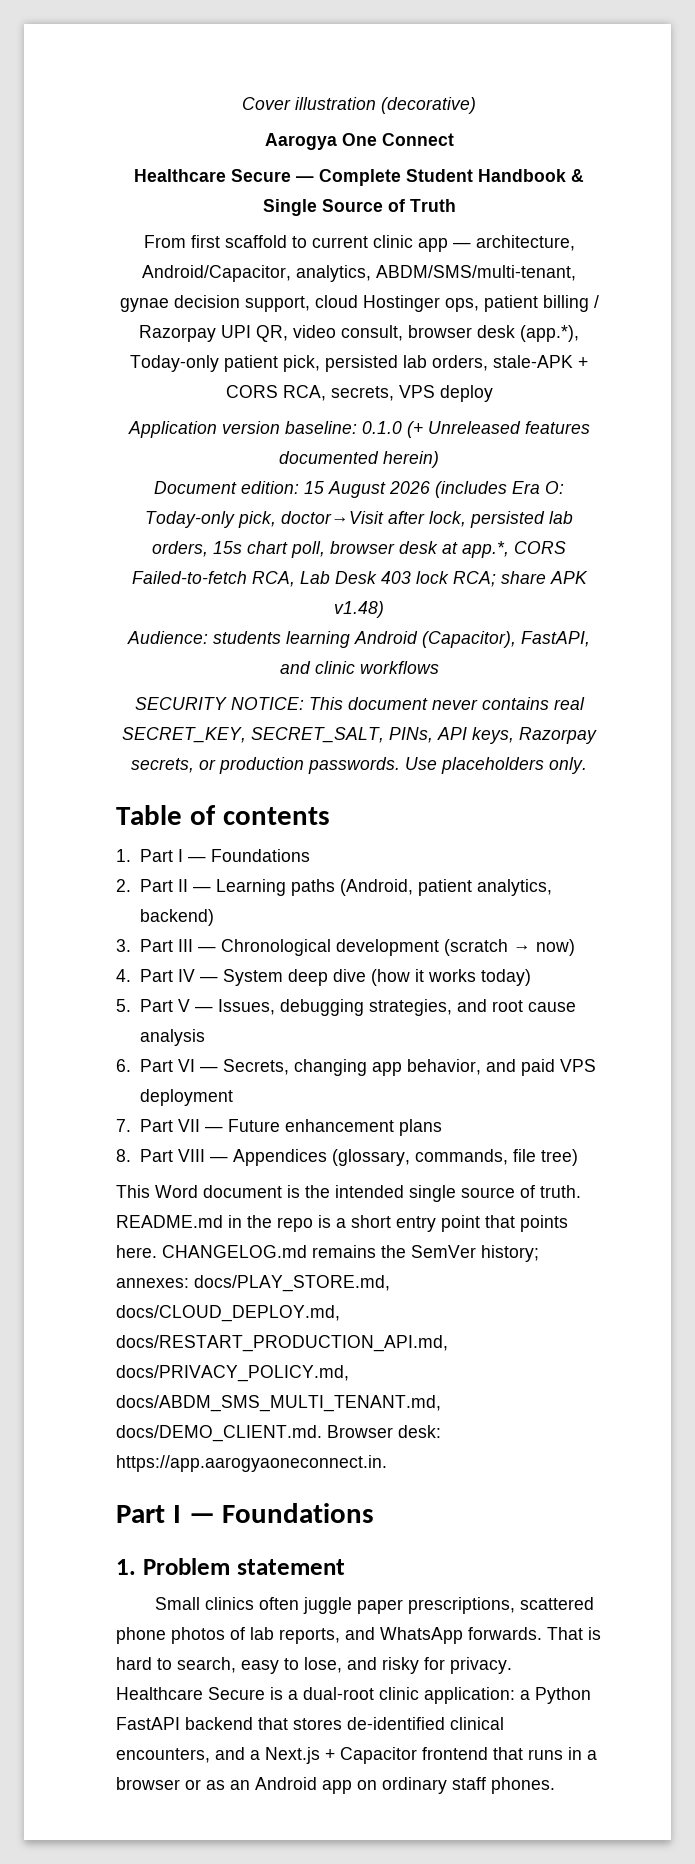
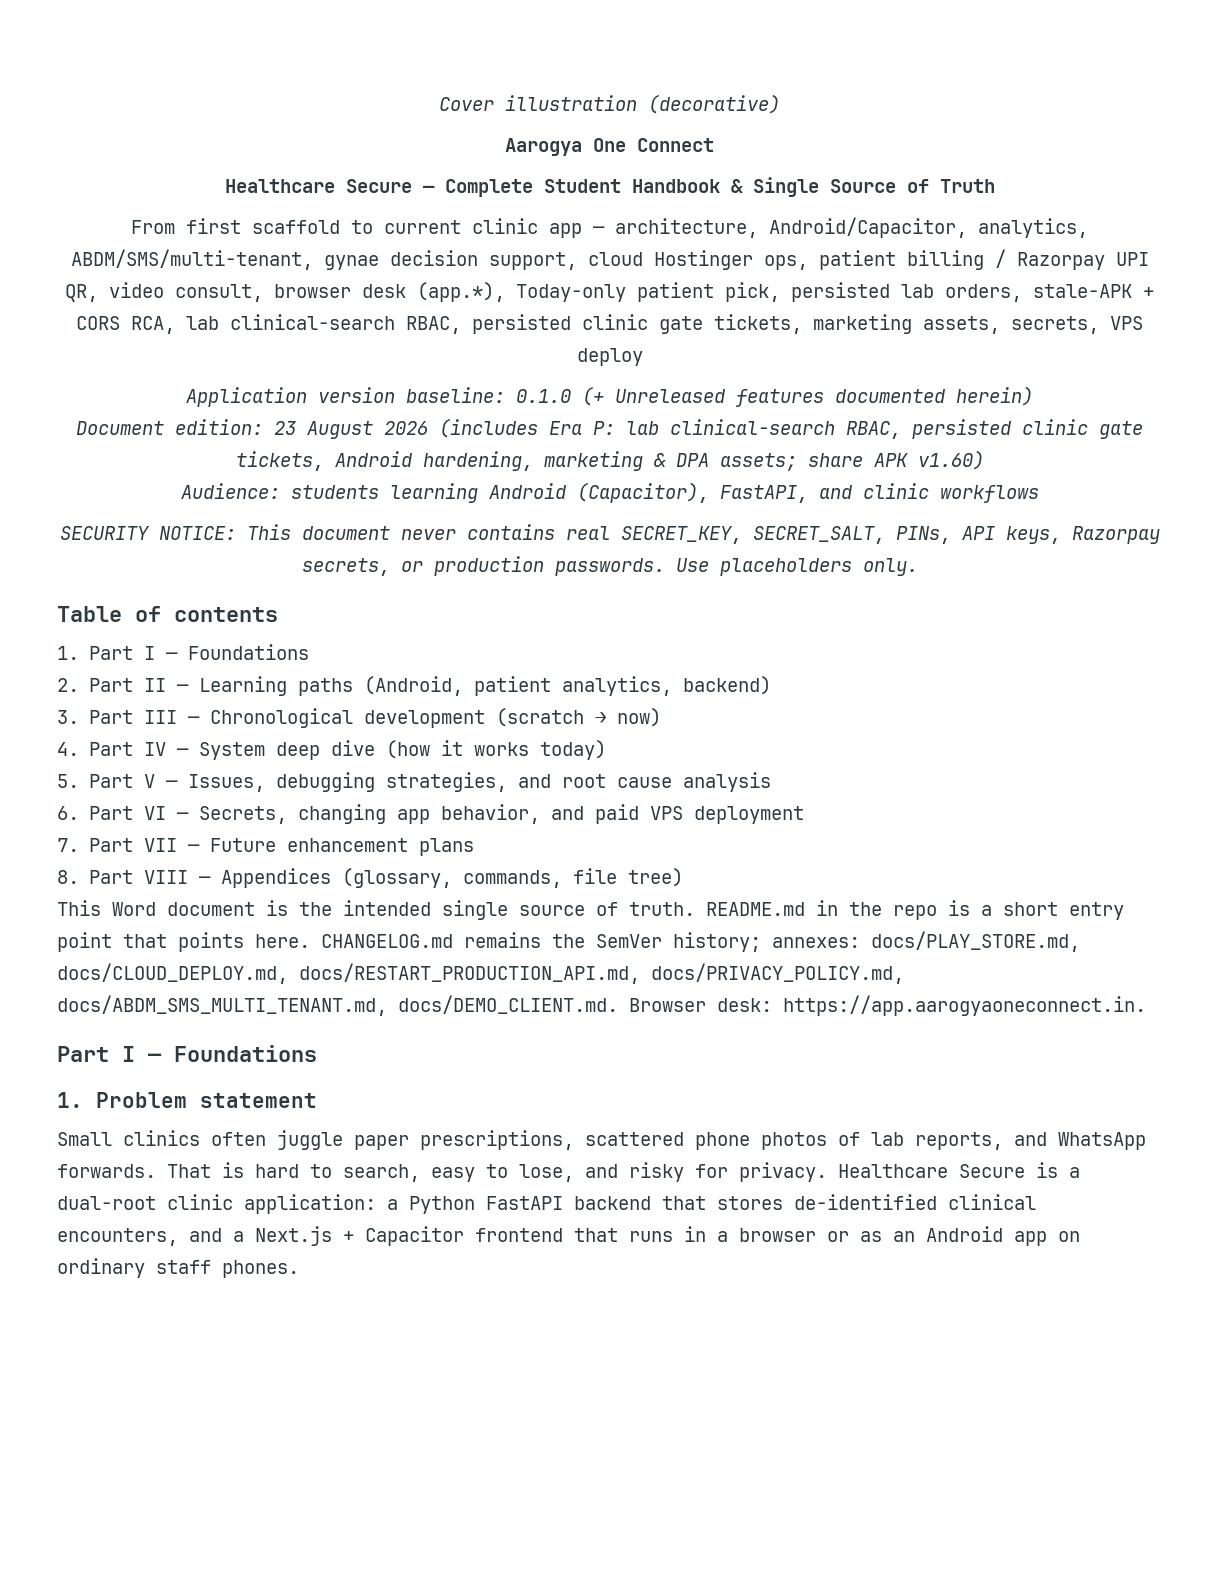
(326, 393) none -> [186,314,1000,334] lab clinical-search RBAC, persisted clinic gate tickets, marketing assets,
[304,481,324,494] 15 -> [274,421,296,435] 23
[545,481,564,494] [145,511,573,528] [152,541,566,558] [131,571,496,587] O: Today-only pick, doctor→Visit after lock, persisted lab orders, 15s chart poll, browser desk at app.*, CORS Failed-to-fetch RCA, Lab Desk 403 lock RCA; -> [593,419,1143,439] [235,451,797,471] P: lab clinical-search RBAC, persisted clinic gate tickets, Android hardening, marketing & DPA assets;
[334,601,384,618] v1.48) -> [917,450,984,470] v1.60)

